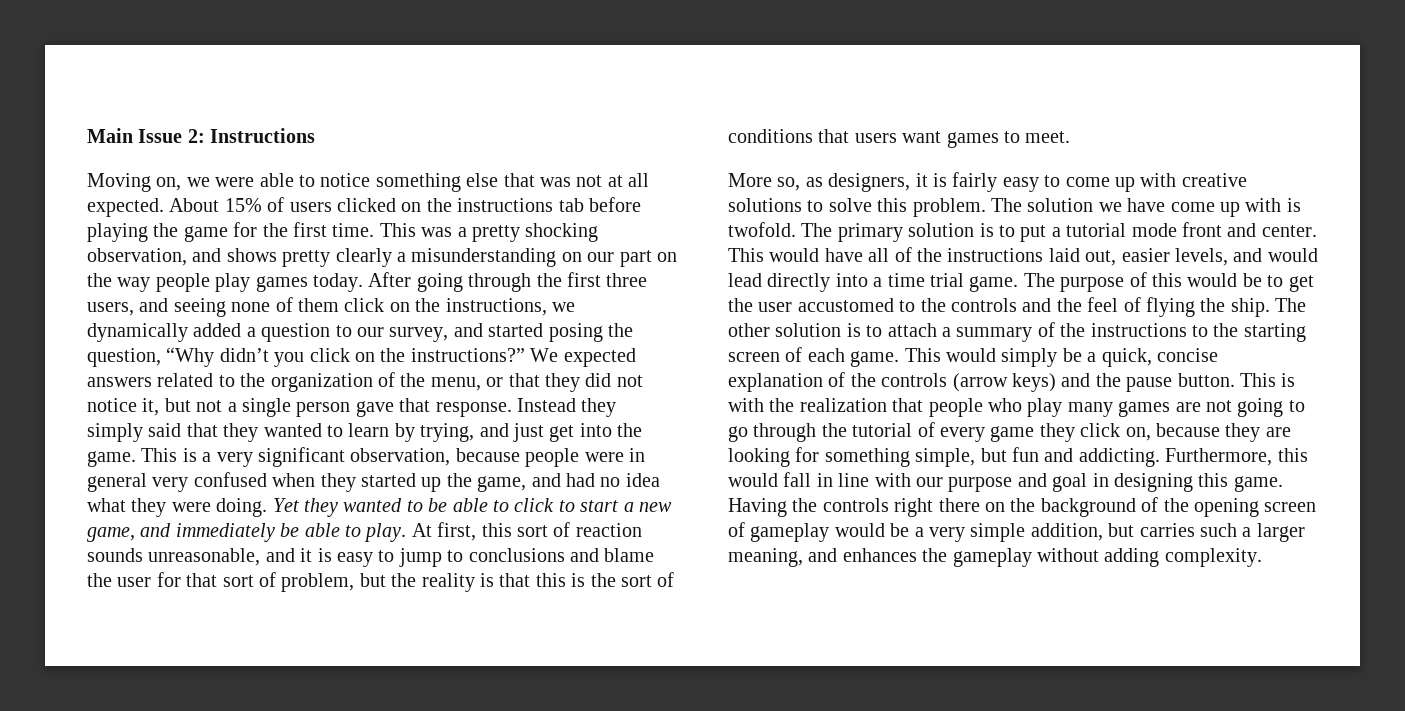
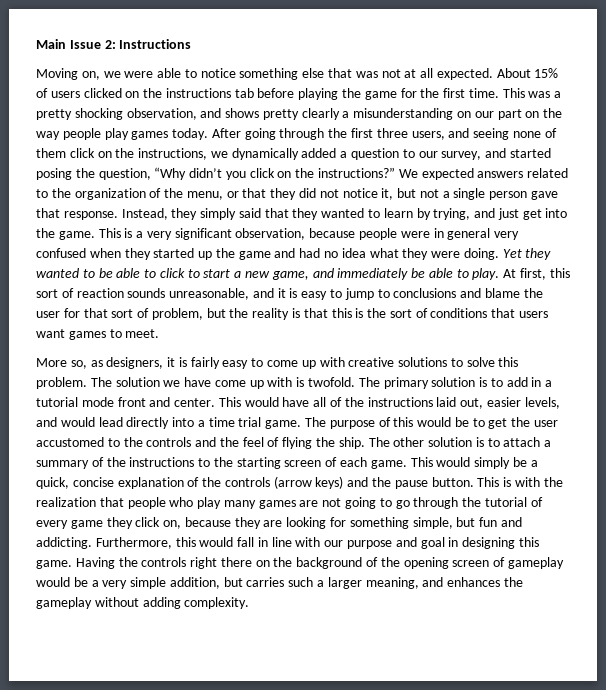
[517,398,576,412] Instead -> [121,208,168,220] Instead,
[477,476,527,492] game, -> [238,251,271,260] game
[1020,225,1047,242] put -> [506,377,542,387] add in

